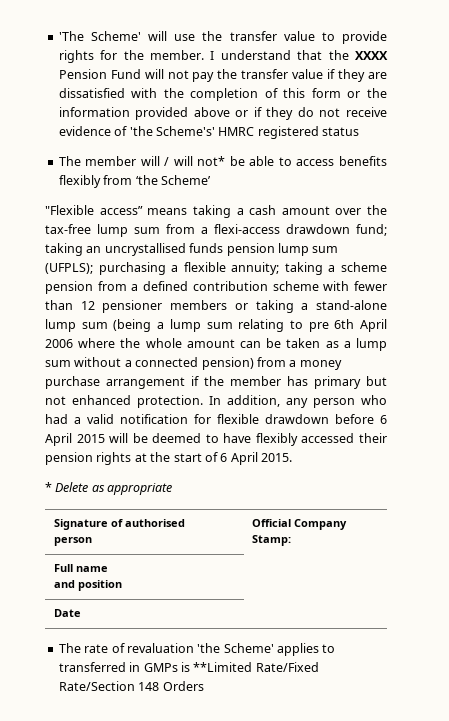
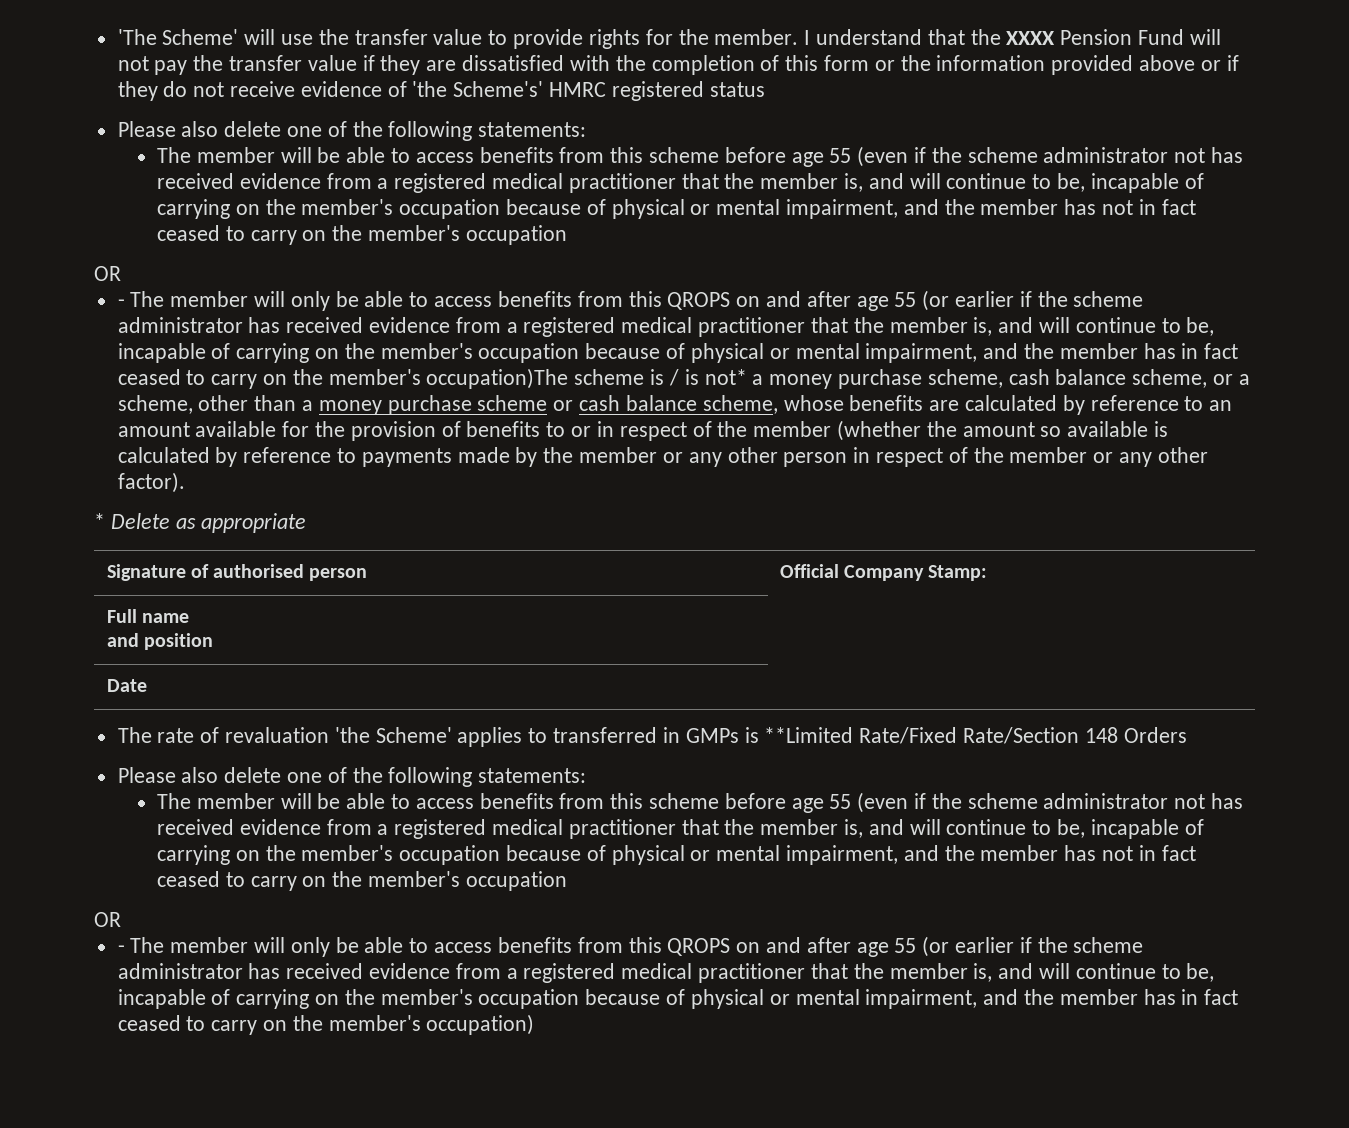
[58,156,387,166] [58,175,211,188] [45,205,387,218] [45,224,387,237] [45,243,339,256] [45,262,387,275] [45,281,387,294] [45,300,387,313] [45,319,387,332] [45,338,387,351] [45,357,342,370] [45,376,387,389] [45,395,387,408] [45,414,387,424] [45,433,387,446] [45,452,292,465] // The member will / will not* be able to access benefits flexibly from ‘the Scheme’ // "Flexible access” means taking a cash amount over the tax-free lump sum from a flexi-access drawdown fund; taking an uncrystallised funds pension lump sum (UFPLS); purchasing a flexible annuity; taking a scheme pension from a defined contribution scheme with fewer than 12 pensioner members or taking a stand-alone lump sum (being a lump sum relating to pre 6th April 2006 where the whole amount can be taken as a lump sum without a connected pension) from a money purchase arrangement if the member has primary but not enhanced protection. In addition, any person who had a valid notification for flexible drawdown before 6 April 2015 will be deemed to have flexibly accessed their pension rights at the start of 6 April 2015. -> [117,121,587,141] [156,146,1244,167] [156,173,1204,193] [156,199,1196,219] [156,225,567,245] [94,266,121,281] [117,290,1144,311] [117,317,1215,337] [117,343,1239,363] [117,368,1250,389] [117,395,1233,415] [117,420,1168,441] [117,447,1208,467] [117,472,185,493] // Please also delete one of the following statements: // The member will be able to access benefits from this scheme before age 55 (even if the scheme administrator not has received evidence from a registered medical practitioner that the member is, and will continue to be, incapable of carrying on the member's occupation because of physical or mental impairment, and the member has not in fact ceased to carry on the member's occupation // OR // - The member will only be able to access benefits from this QROPS on and after age 55 (or earlier if the scheme administrator has received evidence from a registered medical practitioner that the member is, and will continue to be, incapable of carrying on the member's occupation because of physical or mental impairment, and the member has in fact ceased to carry on the member's occupation)The scheme is / is not* a money purchase scheme, cash balance scheme, or a scheme, other than a money purchase scheme or cash balance scheme, whose benefits are calculated by reference to an amount available for the provision of benefits to or in respect of the member (whether the amount so available is calculated by reference to payments made by the member or any other person in respect of the member or any other factor).
(204, 686) none -> [117,767,587,787] [156,792,1244,813] [156,819,1204,839] [156,845,1196,865] [156,871,567,891] [94,912,121,927] [117,936,1144,957] [117,963,1215,983] [117,989,1239,1009] [117,1014,535,1035] // Please also delete one of the following statements: // The member will be able to access benefits from this scheme before age 55 (even if the scheme administrator not has received evidence from a registered medical practitioner that the member is, and will continue to be, incapable of carrying on the member's occupation because of physical or mental impairment, and the member has not in fact ceased to carry on the member's occupation // OR // - The member will only be able to access benefits from this QROPS on and after age 55 (or earlier if the scheme administrator has received evidence from a registered medical practitioner that the member is, and will continue to be, incapable of carrying on the member's occupation because of physical or mental impairment, and the member has in fact ceased to carry on the member's occupation)

